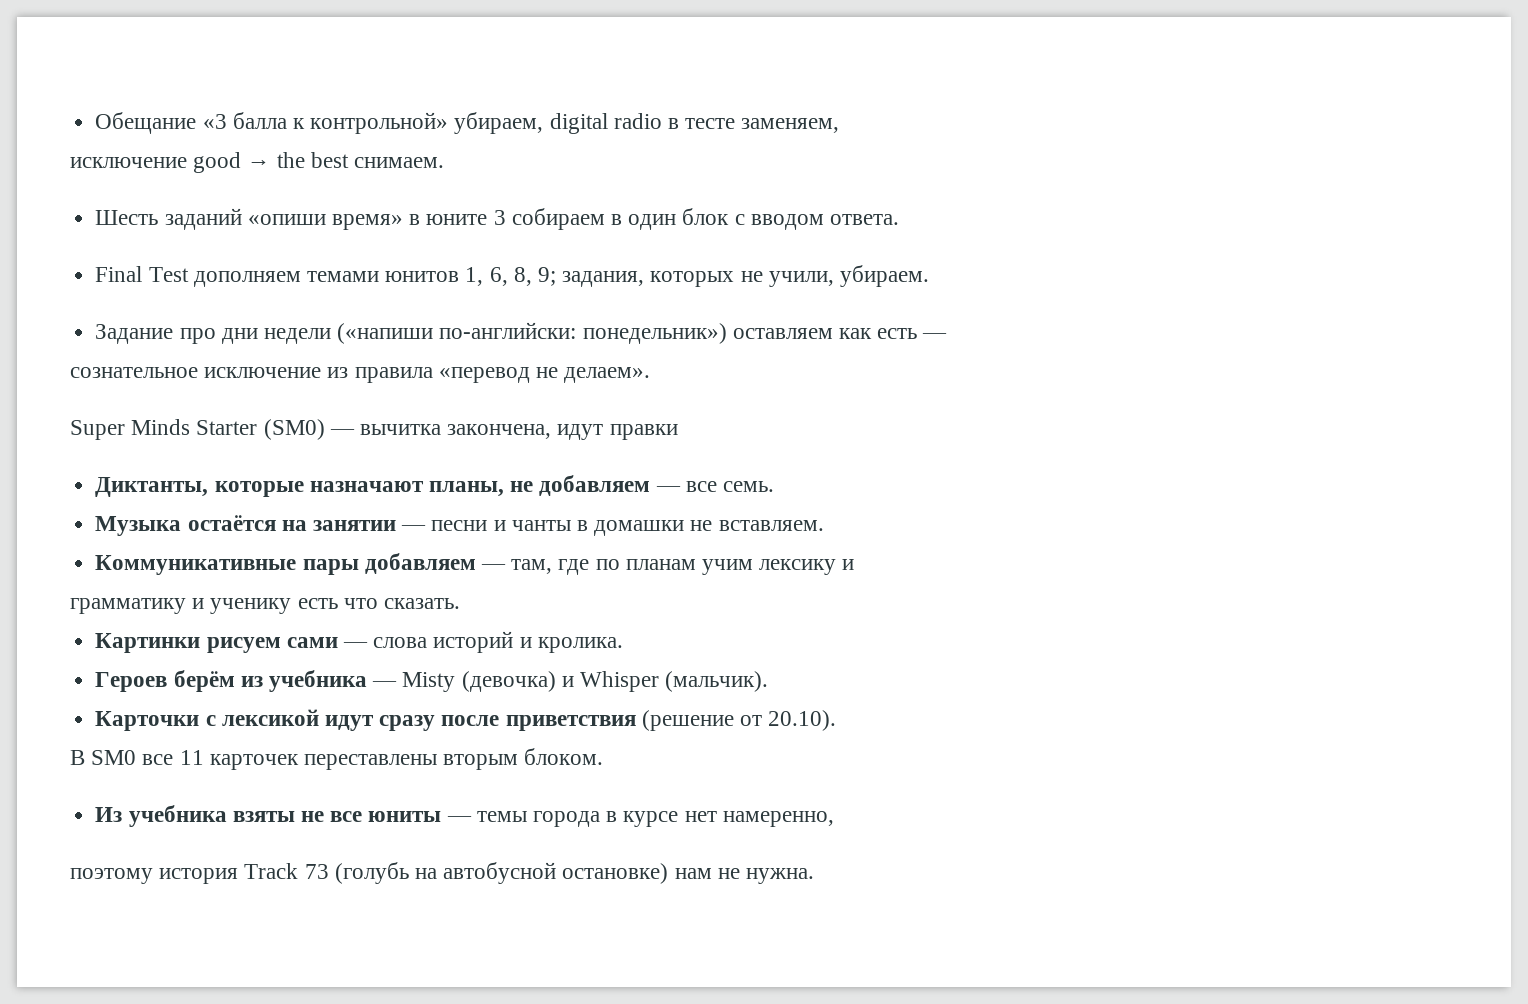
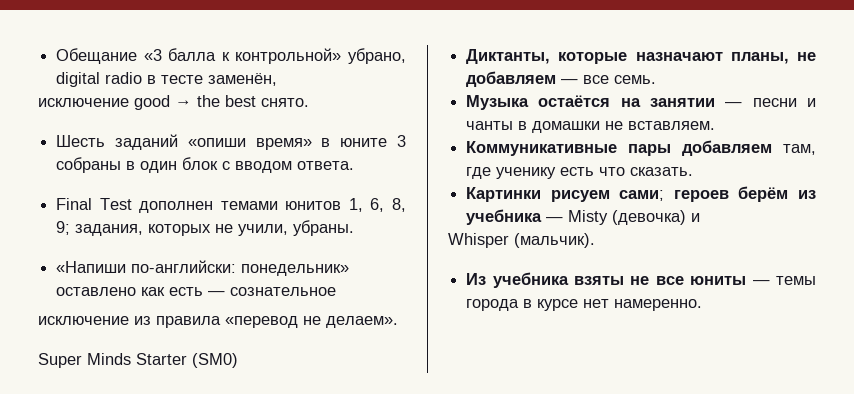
[454,112,544,134] убираем, -> [348,48,406,64] убрано,
[741,118,840,133] заменяем, -> [208,73,278,86] заменён,
[354,157,445,168] снимаем. -> [261,98,309,107] снято.
[511,208,605,230] собираем -> [56,157,122,173] собраны
[193,271,301,287] дополняем -> [139,201,214,213] дополнен
[840,265,930,287] [95,322,833,344] убираем. // Задание про дни недели («напиши по-английски: понедельник») оставляем -> [293,220,355,236] [56,260,350,276] [56,287,137,296] убраны. // «Напиши по-английски: понедельник» оставлено
[70,367,198,378] // сознательное -> [230,287,337,296] сознательное //
[329,424,678,440] — вычитка закончена, идут правки -> (238, 360) none
[480,564,506,570] — -> (773, 148) none
[595,559,855,575] [70,598,205,614] по планам учим лексику и // грамматику и -> (492, 173) none
[286,631,623,653] [95,672,168,692] сами — слова историй и кролика. // Героев -> [619,190,729,202] сами; героев
(574, 681) none -> (701, 217) //
[95,709,837,731] [70,748,604,770] // Карточки с лексикой идут сразу после приветствия (решение от 20.10). // В SM0 все 11 карточек переставлены вторым блоком. -> (595, 240) none
[722,811,834,827] [70,862,815,884] намеренно, // поэтому история Track 73 (голубь на автобусной остановке) нам не нужна. -> [614,299,703,311] намеренно.

